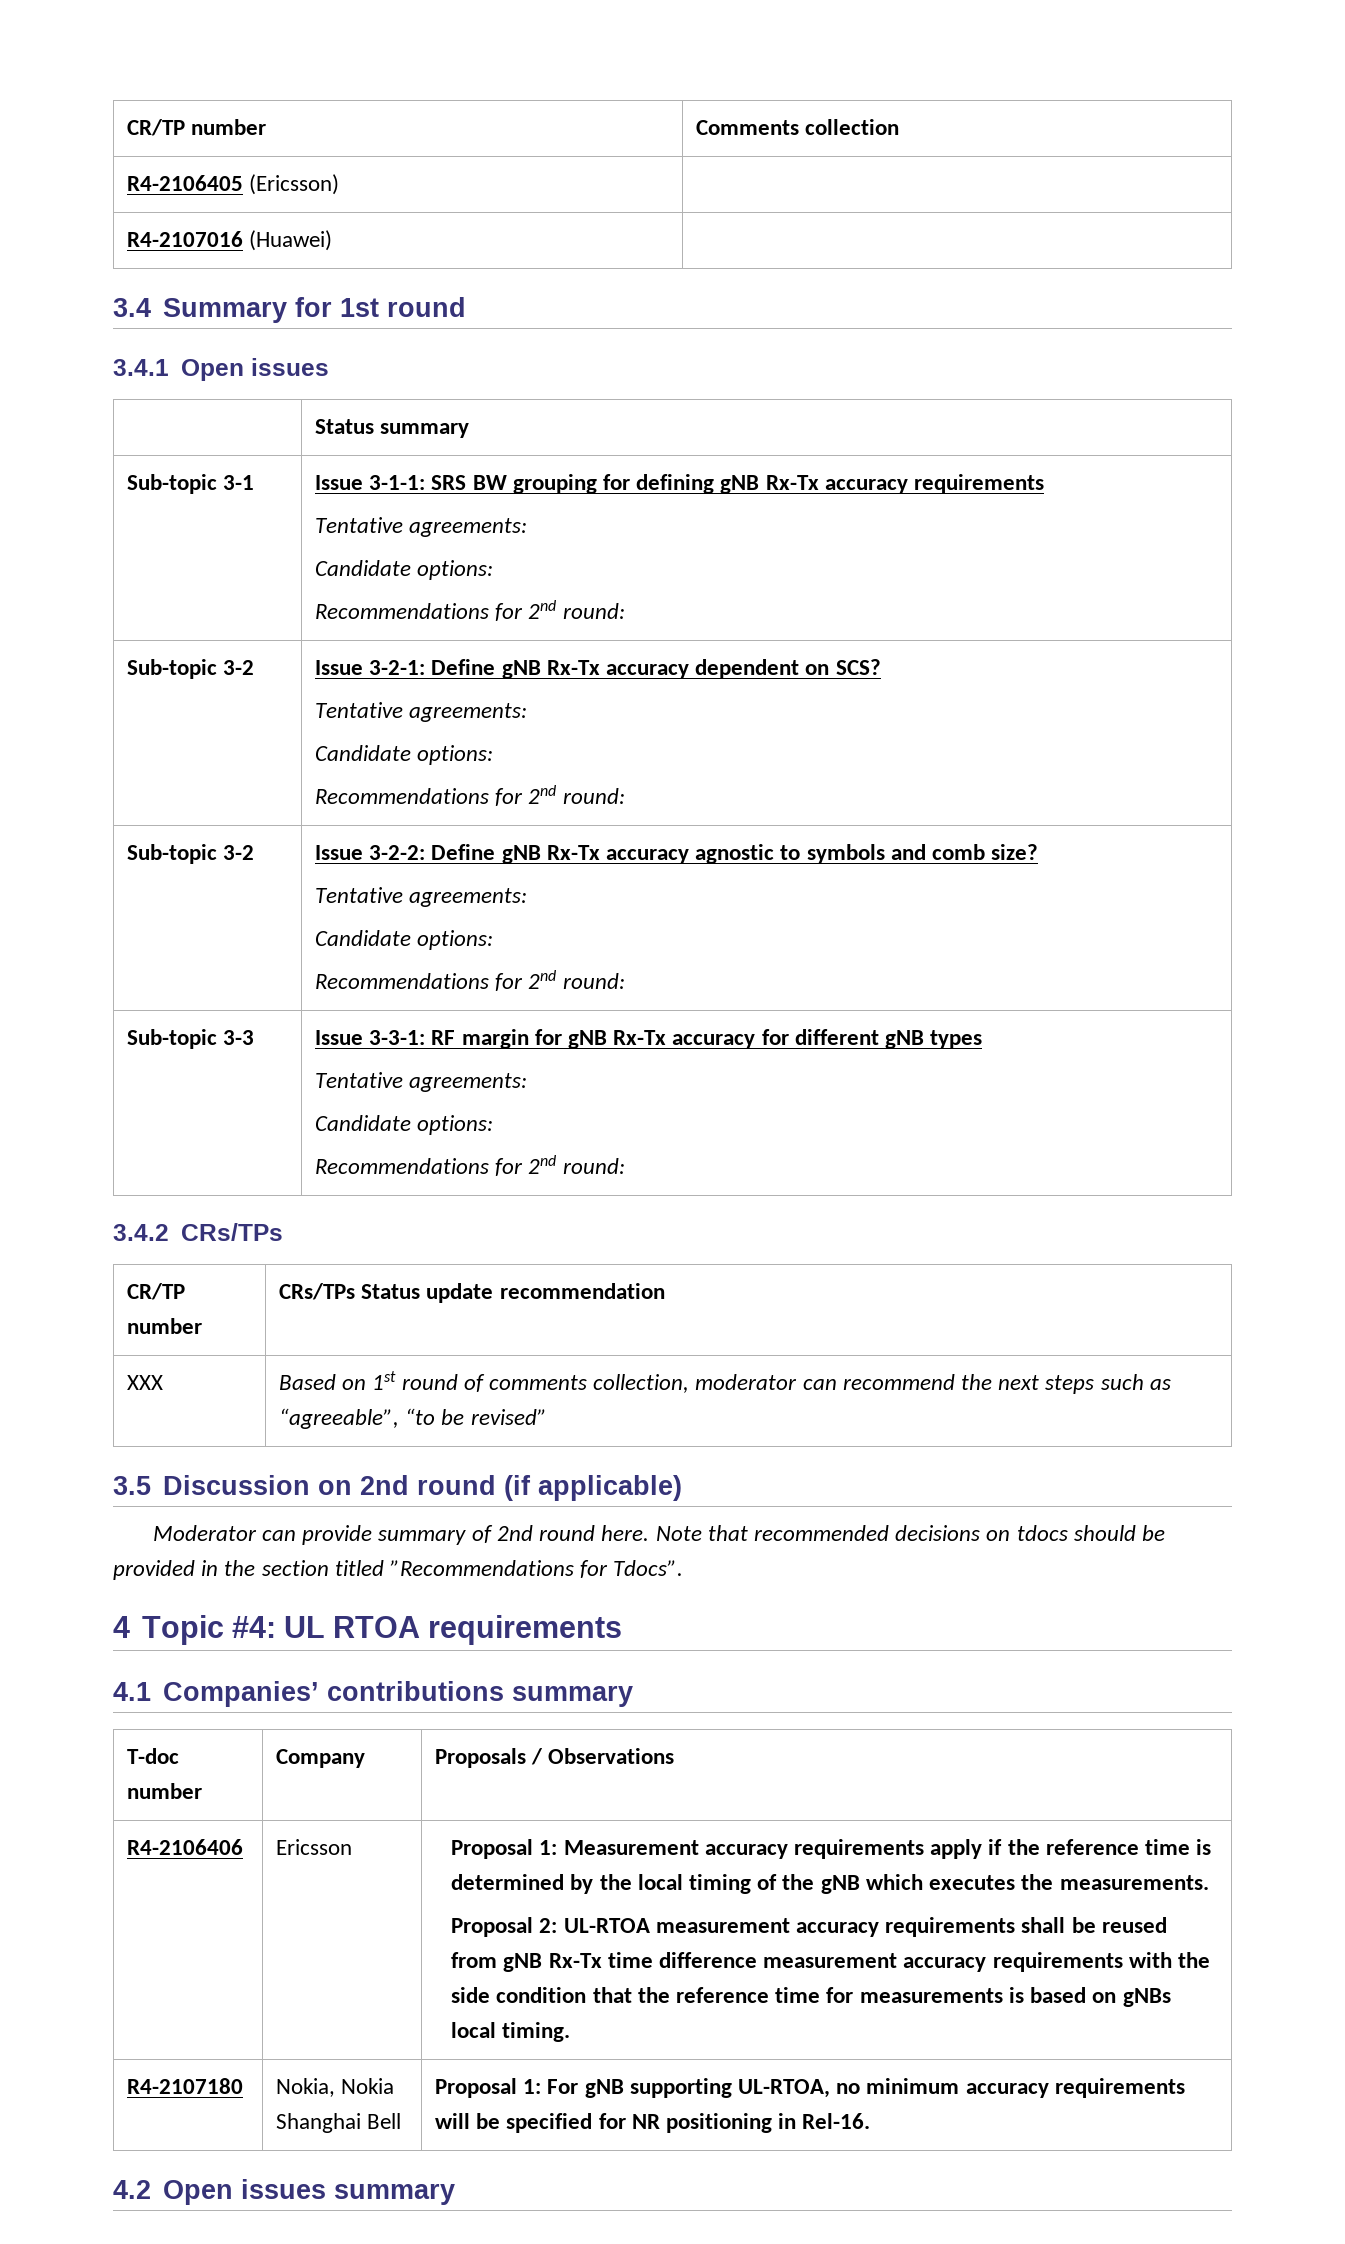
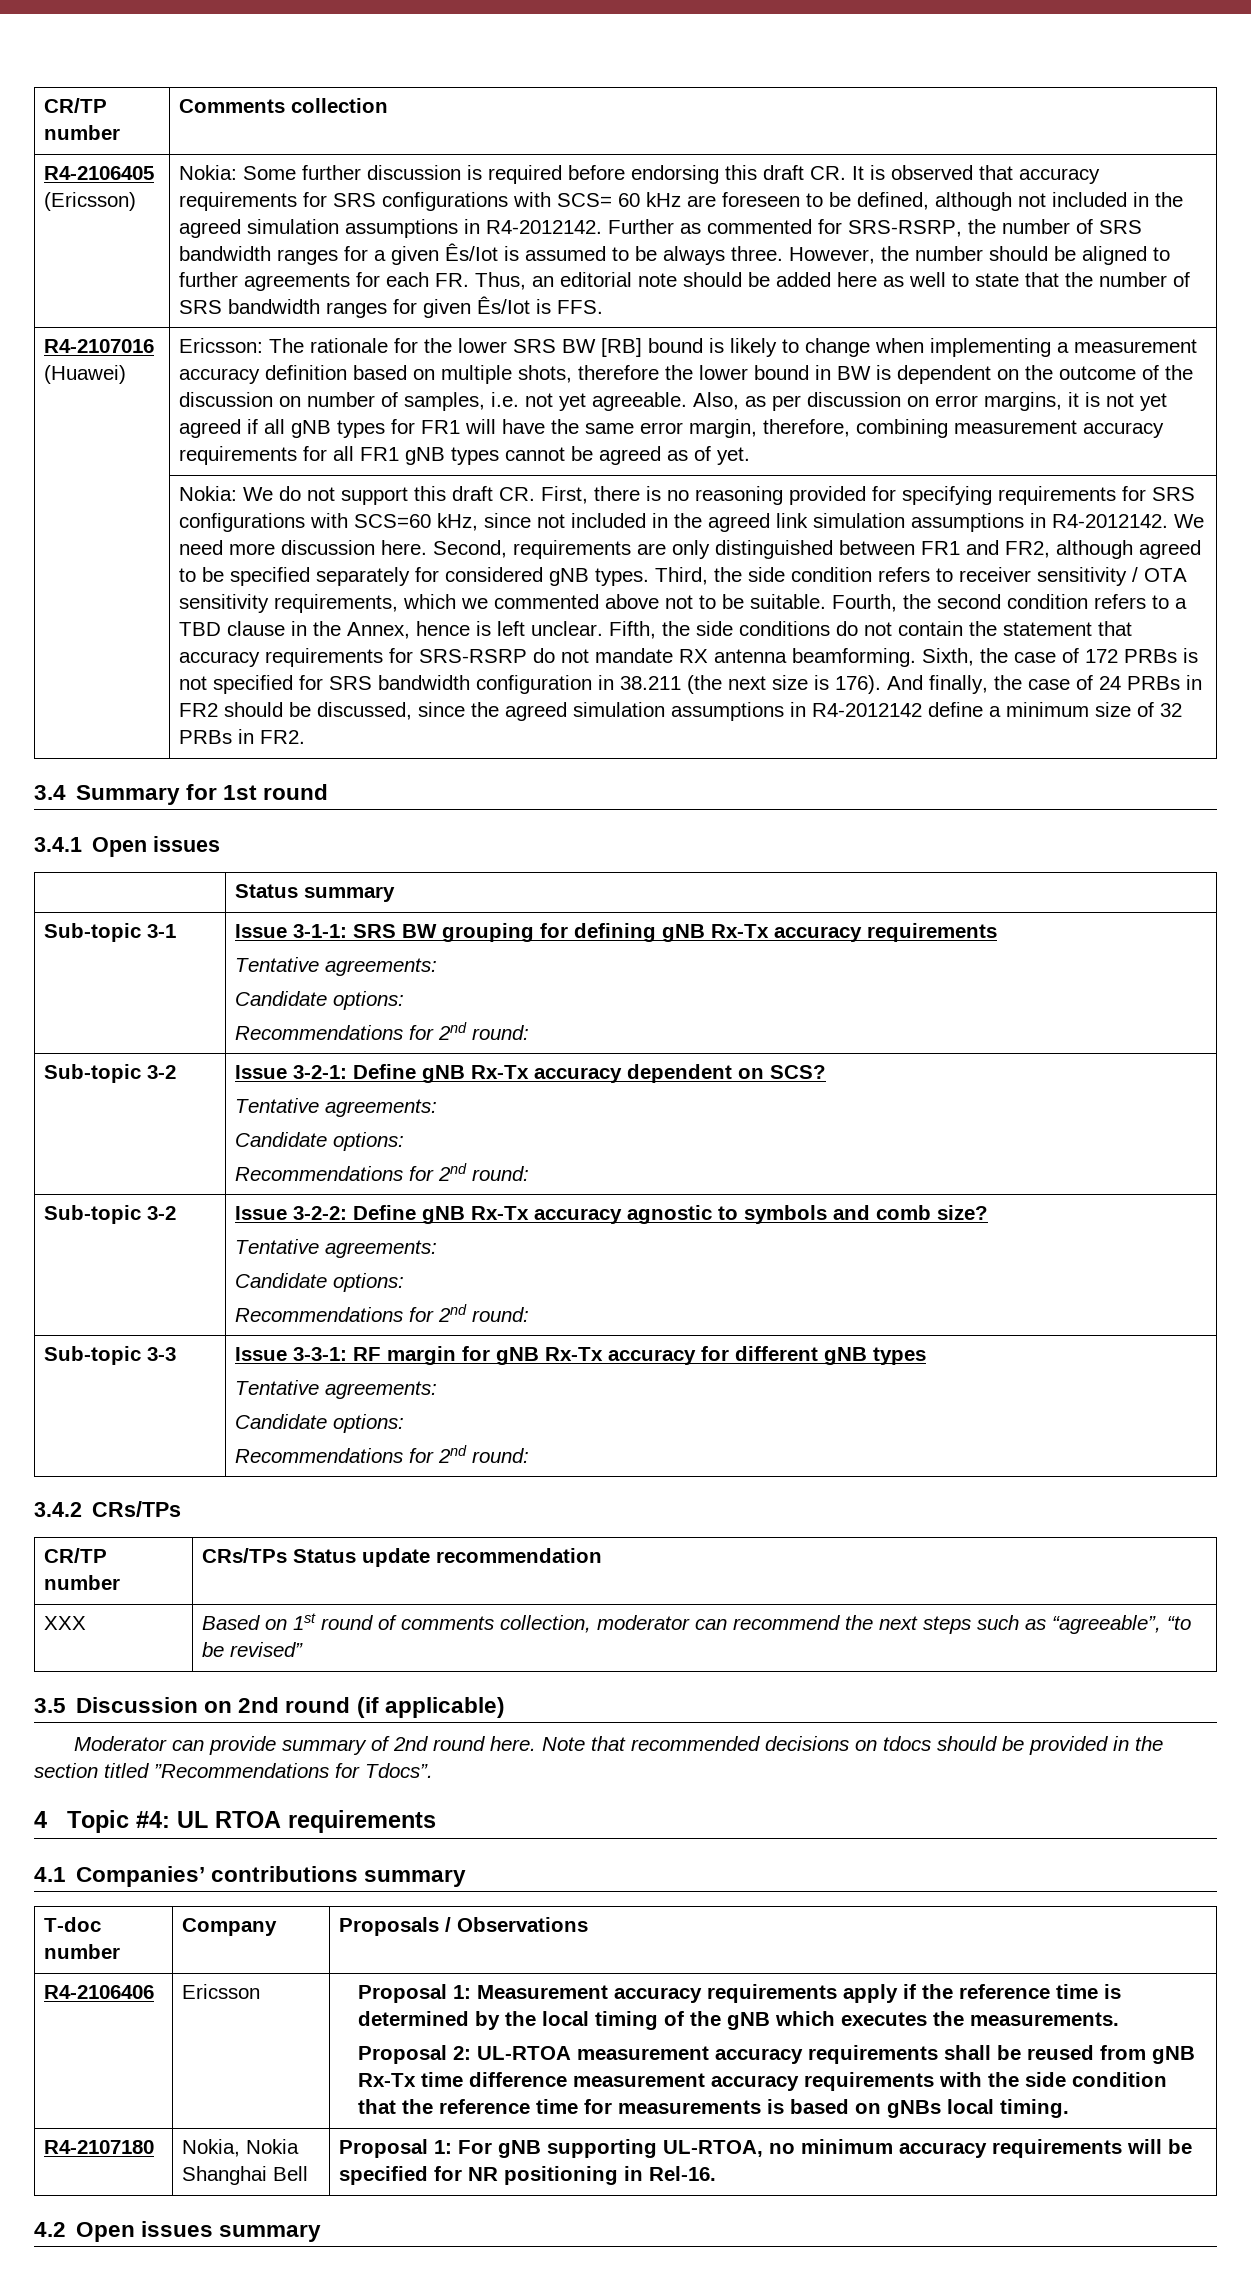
[126,230,333,251] // R4-2107016 (Huawei) | -> [178,165,1100,184] [178,192,1183,211] [178,219,1142,238] [178,243,1170,265] [178,272,1190,291] [178,296,603,318] [43,339,154,353] [43,365,126,384] [178,338,1197,357] [178,365,1193,384] [178,392,1167,411] [178,419,1164,438] [178,446,750,465] [178,486,1195,505] [178,513,1204,532] [178,540,1201,559] [178,567,1187,586] [178,594,1187,613] [178,621,1132,639] [178,648,1198,667] [178,675,1202,694] [178,702,1182,721] [178,729,305,744] Nokia: Some further discussion is required before endorsing this draft CR. It is observed that accuracy requirements for SRS configurations with SCS= 60 kHz are foreseen to be defined, although not included in the agreed simulation assumptions in R4-2012142. Further as commented for SRS-RSRP, the number of SRS bandwidth ranges for a given Ês/Iot is assumed to be always three. However, the number should be aligned to further agreements for each FR. Thus, an editorial note should be added here as well to state that the number of SRS bandwidth ranges for given Ês/Iot is FFS. // R4-2107016 (Huawei) | Ericsson: The rationale for the lower SRS BW [RB] bound is likely to change when implementing a measurement accuracy definition based on multiple shots, therefore the lower bound in BW is dependent on the outcome of the discussion on number of samples, i.e. not yet agreeable. Also, as per discussion on error margins, it is not yet agreed if all gNB types for FR1 will have the same error margin, therefore, combining measurement accuracy requirements for all FR1 gNB types cannot be agreed as of yet. // | Nokia: We do not support this draft CR. First, there is no reasoning provided for specifying requirements for SRS configurations with SCS=60 kHz, since not included in the agreed link simulation assumptions in R4-2012142. We need more discussion here. Second, requirements are only distinguished between FR1 and FR2, although agreed to be specified separately for considered gNB types. Third, the side condition refers to receiver sensitivity / OTA sensitivity requirements, which we commented above not to be suitable. Fourth, the second condition refers to a TBD clause in the Annex, hence is left unclear. Fifth, the side conditions do not contain the statement that accuracy requirements for SRS-RSRP do not mandate RX antenna beamforming. Sixth, the case of 172 PRBs is not specified for SRS bandwidth configuration in 38.211 (the next size is 176). And finally, the case of 24 PRBs in FR2 should be discussed, since the agreed simulation assumptions in R4-2012142 define a minimum size of 32 PRBs in FR2.

